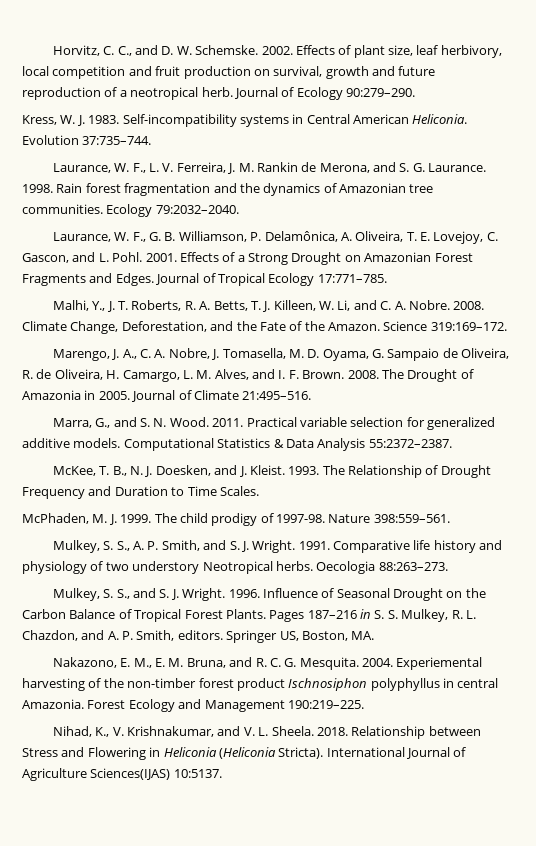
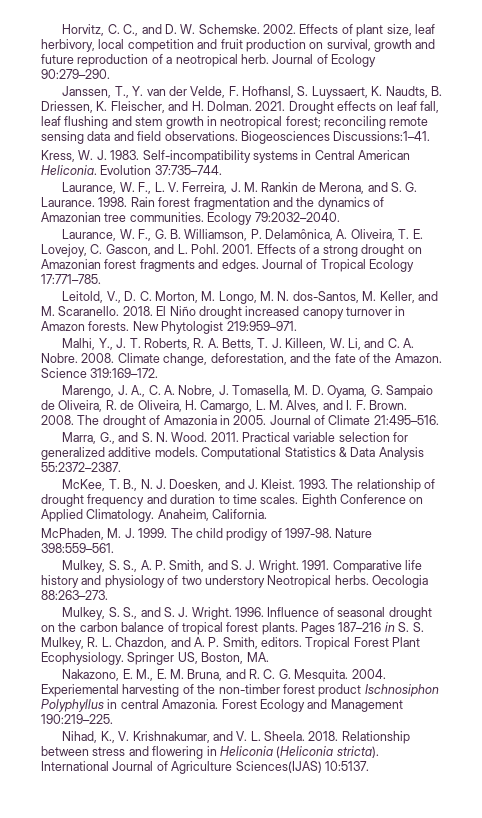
(415, 92) none -> [62,86,442,99] [41,101,440,114] [41,116,429,129] [41,131,431,144] // Janssen, T., Y. van der Velde, F. Hofhansl, S. Luyssaert, K. Naudts, B. Driessen, K. Fleischer, and H. Dolman. 2021. Drought effects on leaf fall, leaf flushing and stem growth in neotropical forest; reconciling remote sensing data and field observations. Biogeosciences Discussions:1–41.
[248,252,473,265] [22,273,154,286] Strong Drought on Amazonian Forest Fragments and Edges. -> [322,244,422,257] [41,259,259,272] strong drought on Amazonian forest fragments and edges.
(387, 278) none -> [62,291,438,304] [41,306,406,319] [41,321,297,334] // Leitold, V., D. C. Morton, M. Longo, M. N. dos-Santos, M. Keller, and M. Scaranello. 2018. El Niño drought increased canopy turnover in Amazon forests. New Phytologist 219:959–971.
[70,321,286,334] Change, Deforestation, and the Fate -> [163,353,356,366] change, deforestation, and the fate
[407,369,458,382] Drought -> [102,415,146,428] drought
[348,465,491,478] [22,486,259,499] Relationship of Drought Frequency and Duration to Time Scales. -> [356,479,435,492] [41,494,424,507] [41,509,268,522] relationship of drought frequency and duration to time scales. Eighth Conference on Applied Climatology. Anaheim, California.
[336,588,486,601] [22,609,266,622] Seasonal Drought on the Carbon Balance of Tropical Forest Plants. -> [337,607,432,620] [41,622,298,635] seasonal drought on the carbon balance of tropical forest plants.
(223, 635) none -> [305,637,421,650] [41,652,124,665] Tropical Forest Plant Ecophysiology.
[370,678,440,691] polyphyllus -> [41,699,104,712] Polyphyllus
[22,747,146,760] Stress and Flowering -> [92,746,204,759] stress and flowering
[278,747,324,759] Stricta). -> [336,746,379,758] stricta).

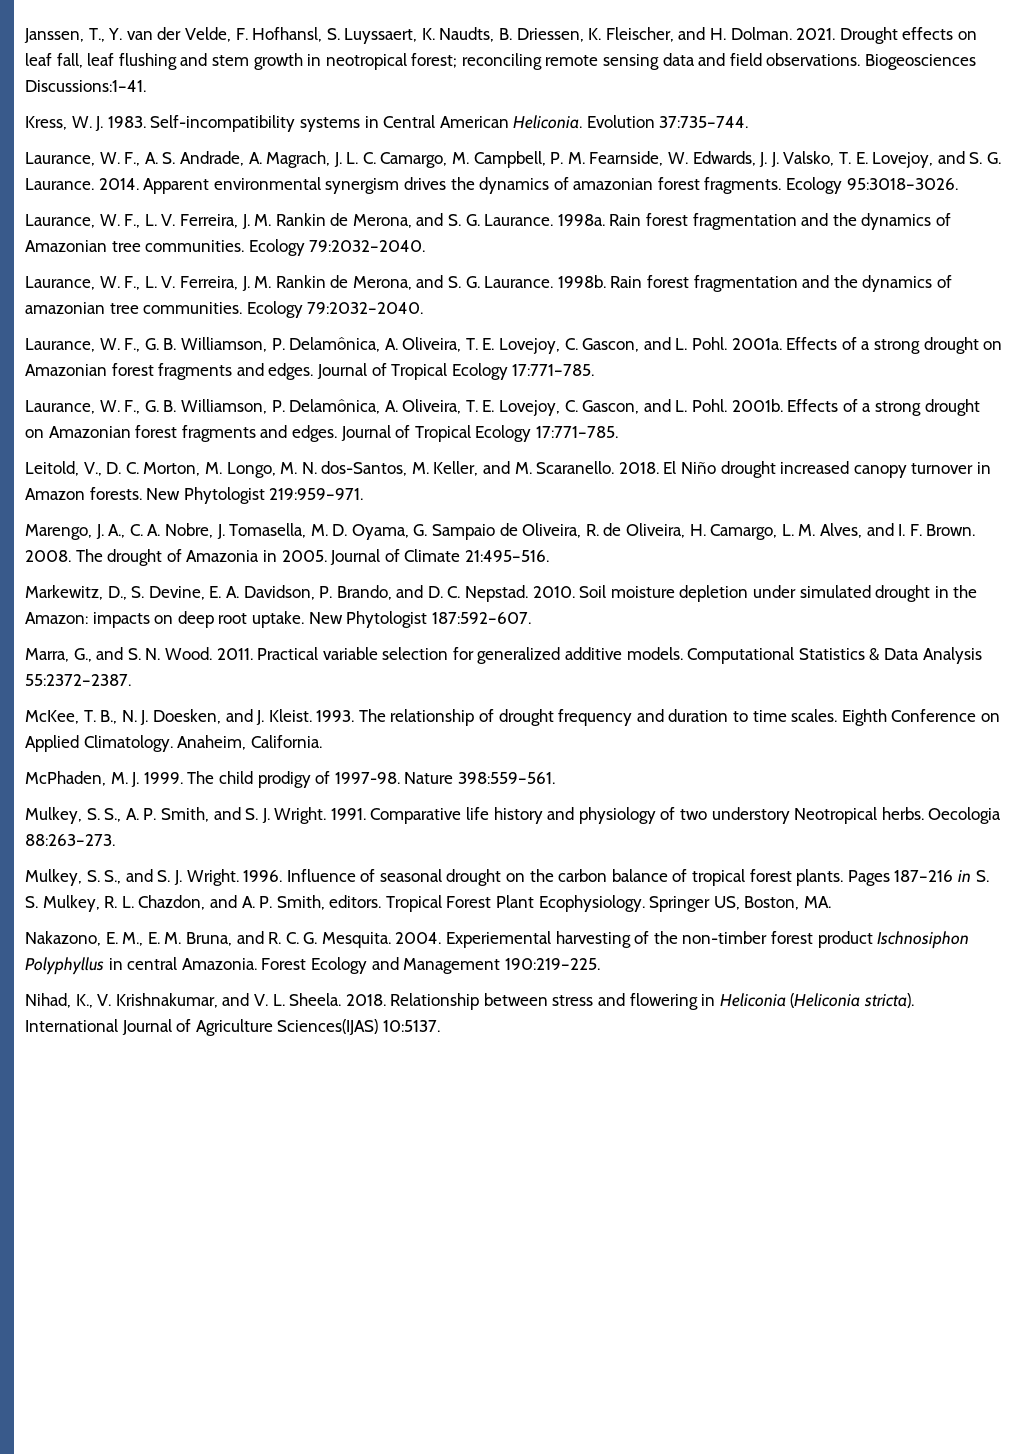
[62,24,435,37] [41,39,436,52] [41,54,376,67] [41,69,110,79] Horvitz, C. C., and D. W. Schemske. 2002. Effects of plant size, leaf herbivory, local competition and fruit production on survival, growth and future reproduction of a neotropical herb. Journal of Ecology 90:279–290. // -> (24, 35) none
(222, 170) none -> [25,151,1001,168] [25,177,958,194] // Laurance, W. F., A. S. Andrade, A. Magrach, J. L. C. Camargo, M. Campbell, P. M. Fearnside, W. Edwards, J. J. Valsko, T. E. Lovejoy, and S. G. Laurance. 2014. Apparent environmental synergism drives the dynamics of amazonian forest fragments. Ecology 95:3018–3026.
[98,197,128,207] 1998. -> [557,214,605,226] 1998a.
(340, 217) none -> [25,275,952,292] [25,301,424,318] // Laurance, W. F., L. V. Ferreira, J. M. Rankin de Merona, and S. G. Laurance. 1998b. Rain forest fragmentation and the dynamics of amazonian tree communities. Ecology 79:2032–2040.
[222,244,254,254] 2001. -> [731,337,1003,354] [25,363,595,380] [25,399,783,416] 2001a. Effects of a strong drought on Amazonian forest fragments and edges. Journal of Tropical Ecology 17:771–785. // Laurance, W. F., G. B. Williamson, P. Delamônica, A. Oliveira, T. E. Lovejoy, C. Gascon, and L. Pohl. 2001b.
[62,338,415,350] [41,353,442,366] [41,368,159,378] // Malhi, Y., J. T. Roberts, R. A. Betts, T. J. Killeen, W. Li, and C. A. Nobre. 2008. Climate change, deforestation, and the fate of the Amazon. Science 319:169–172. -> (364, 494) none
(439, 420) none -> [25,585,978,602] [25,611,531,628] // Markewitz, D., S. Devine, E. A. Davidson, P. Brando, and D. C. Nepstad. 2010. Soil moisture depletion under simulated drought in the Amazon: impacts on deep root uptake. New Phytologist 187:592–607.

